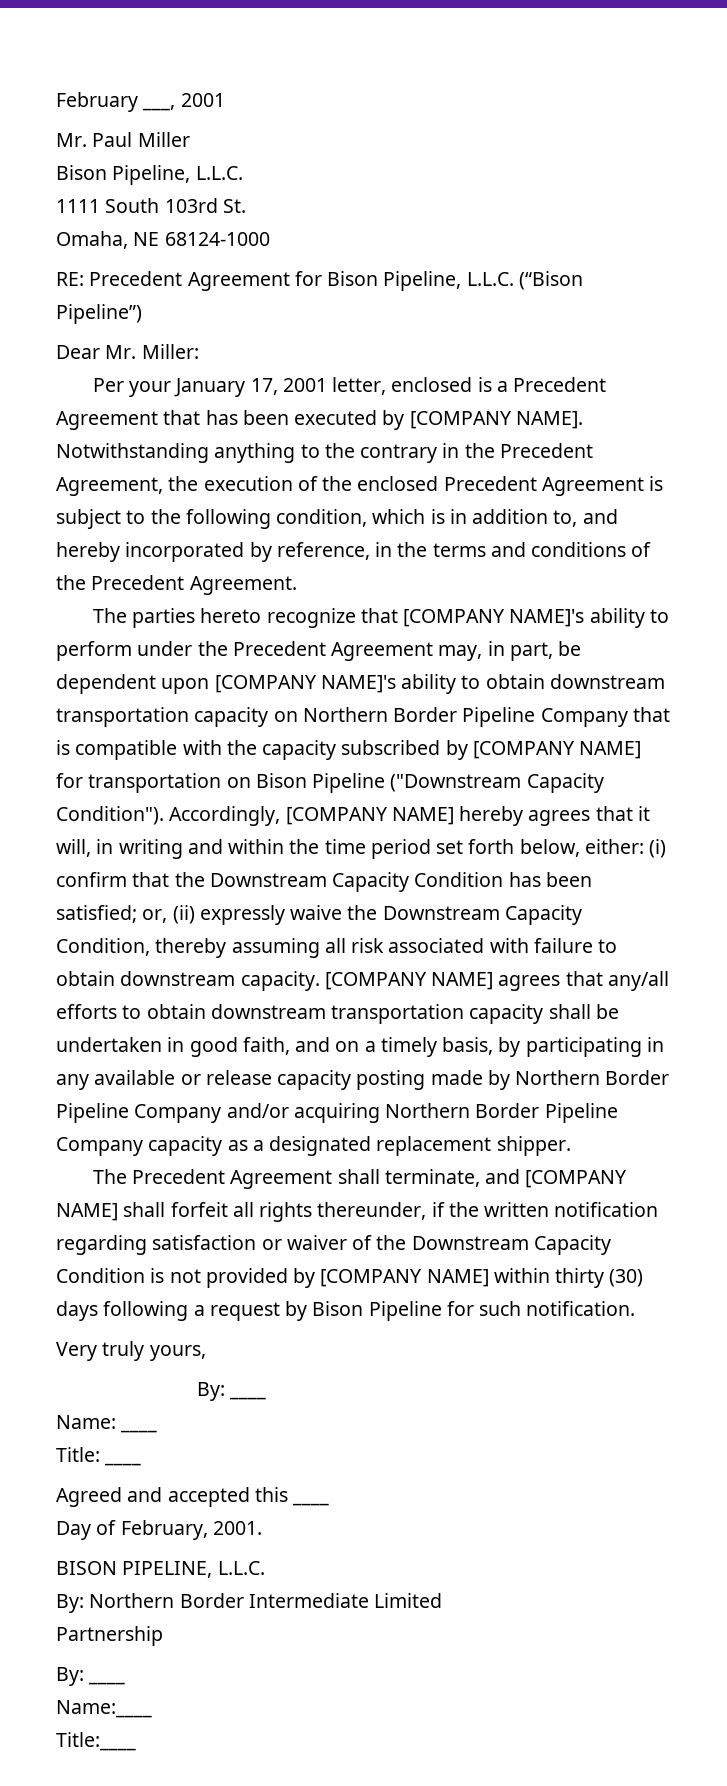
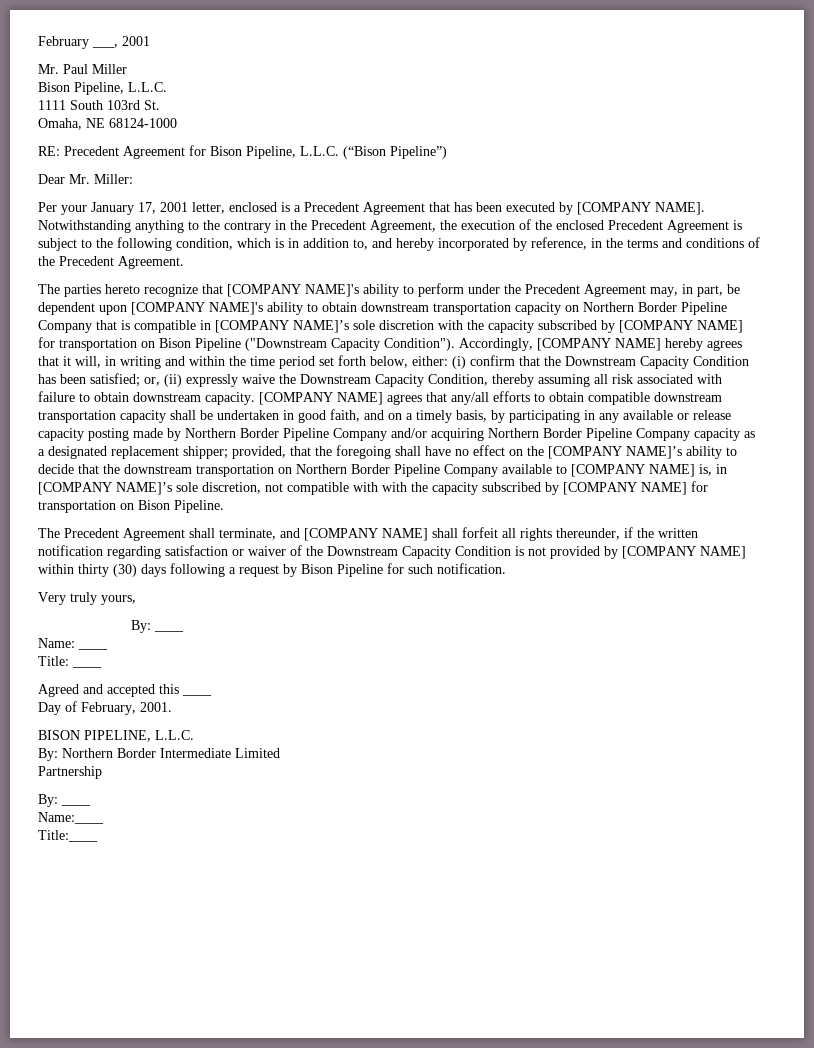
(178, 750) none -> [200,320,434,333] in [COMPANY NAME]’s sole discretion
(206, 1011) none -> [588,392,650,405] compatible
[496,1136,571,1156] shipper. -> [183,445,737,459] [38,464,727,477] [38,481,708,495] [38,500,224,513] shipper; provided, that the foregoing shall have no effect on the [COMPANY NAME]’s ability to decide that the downstream transportation on Northern Border Pipeline Company available to [COMPANY NAME] is, in [COMPANY NAME]’s sole discretion, not compatible with with the capacity subscribed by [COMPANY NAME] for transportation on Bison Pipeline.

